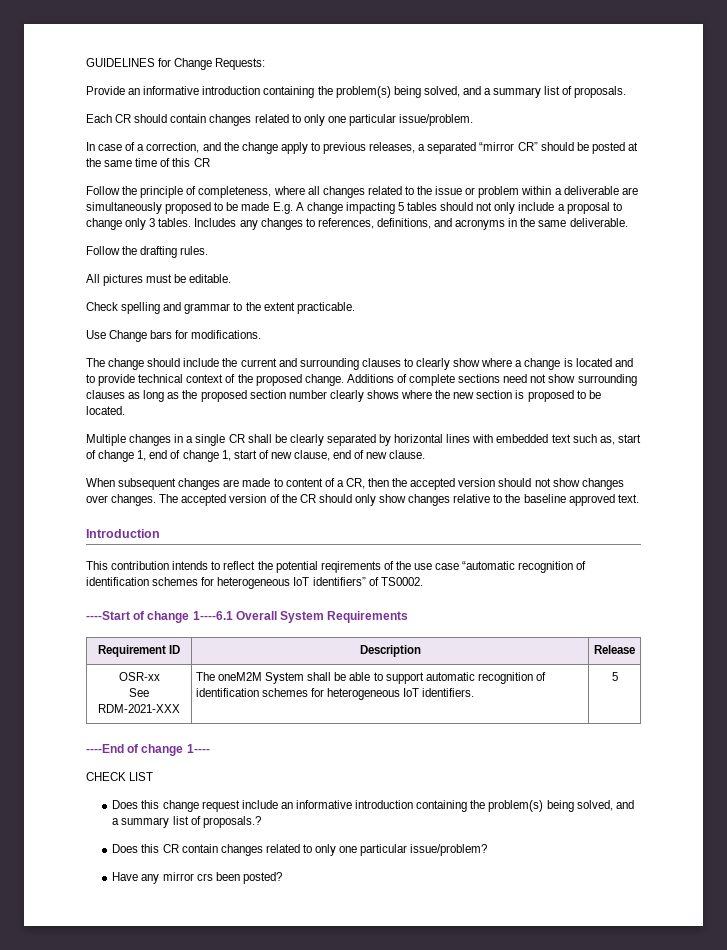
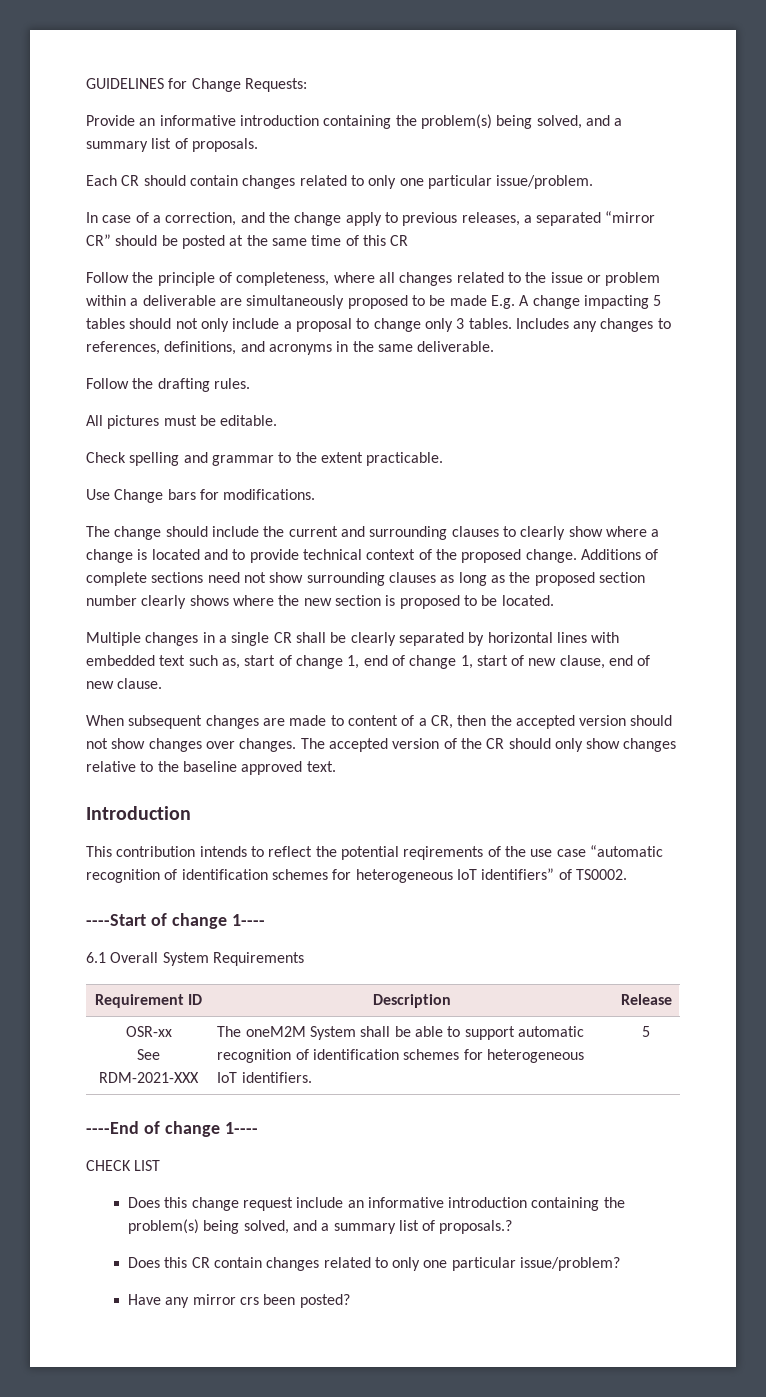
[192,611,233,620] 1----6.1 -> [231,914,265,926] [86,952,106,963] 1---- // 6.1

